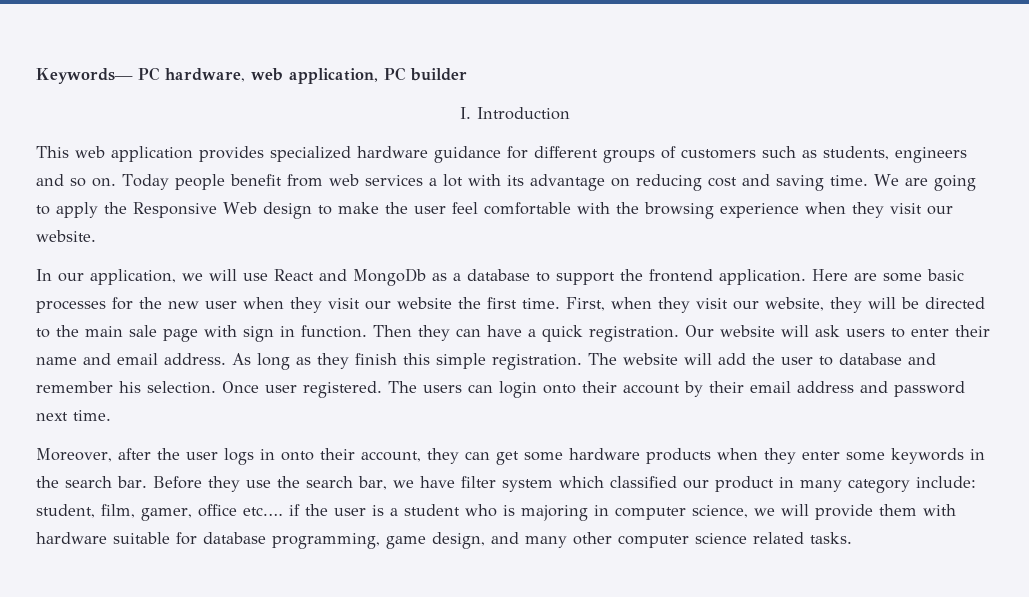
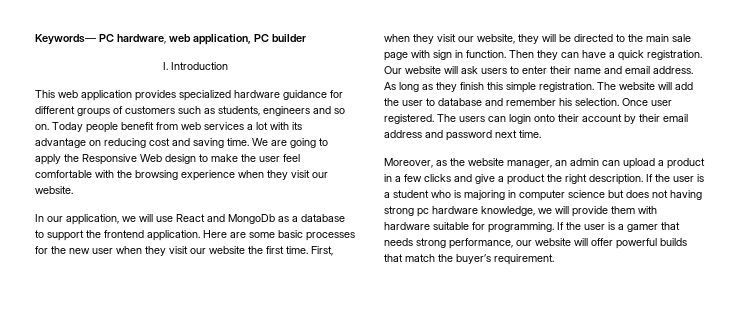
[118,448,985,465] [36,476,976,493] [36,504,300,521] after the user logs in onto their account, they can get some hardware products when they enter some keywords in the search bar. Before they use the search bar, we have filter system which classified our product in many category include: student, film, gamer, office etc.… if -> [436,158,705,169] [384,174,653,185] as the website manager, an admin can upload a product in a few clicks and give a product the right description. If
[692,505,748,518] science, -> [568,190,702,200] [384,206,535,217] science but does not having strong pc hardware knowledge,
[203,532,852,549] database programming, game design, and many other computer science related tasks. -> [488,222,680,233] [384,238,687,249] [384,254,554,265] programming. If the user is a gamer that needs strong performance, our website will offer powerful builds that match the buyer’s requirement.

